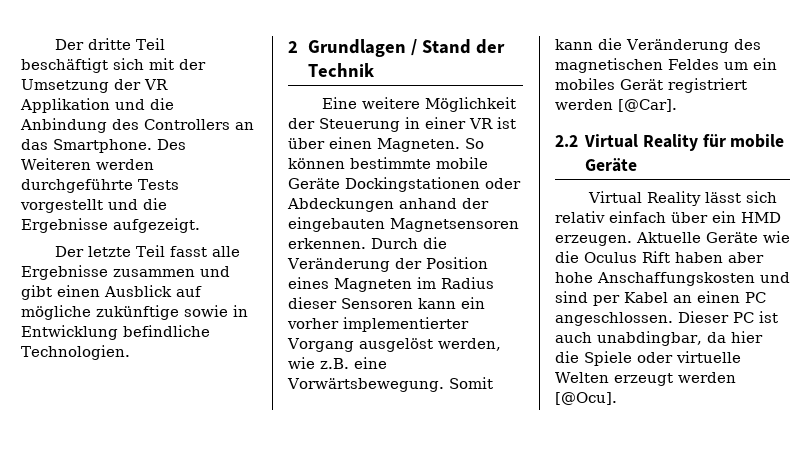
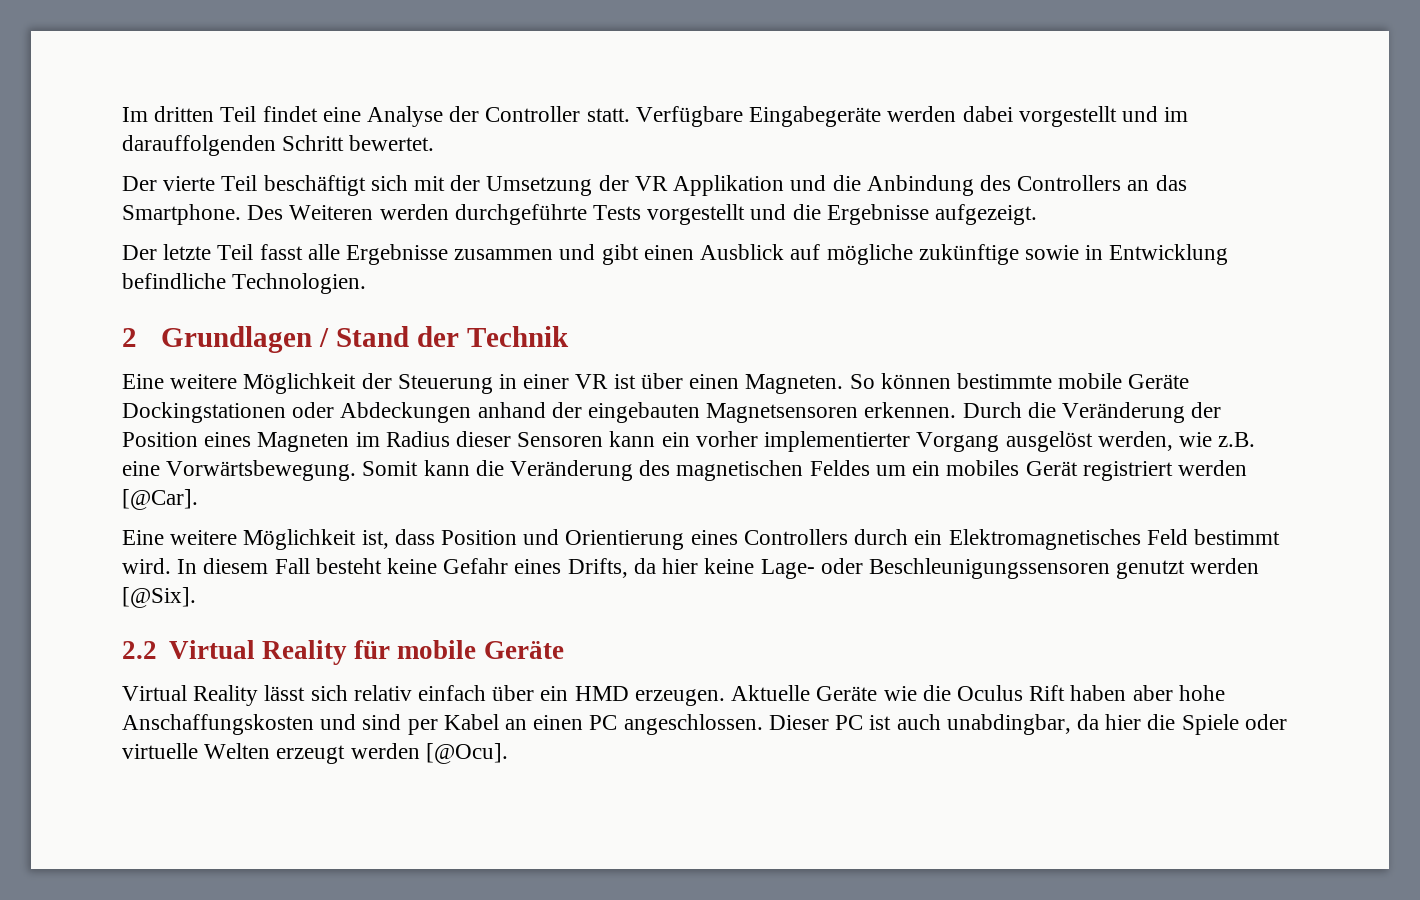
[55,38,132,50] Der dritte -> [122,106,1189,127] [122,135,435,156] [122,176,216,191] Im dritten Teil findet eine Analyse der Controller statt. Verfügbare Eingabegeräte werden dabei vorgestellt und im darauffolgenden Schritt bewertet. // Der vierte
(677, 105) none -> [122,529,1280,550] [122,558,1260,579] [122,587,196,608] // Eine weitere Möglichkeit ist, dass Position und Orientierung eines Controllers durch ein Elektromagnetisches Feld bestimmt wird. In diesem Fall besteht keine Gefahr eines Drifts, da hier keine Lage- oder Beschleunigungssensoren genutzt werden [@Six].

